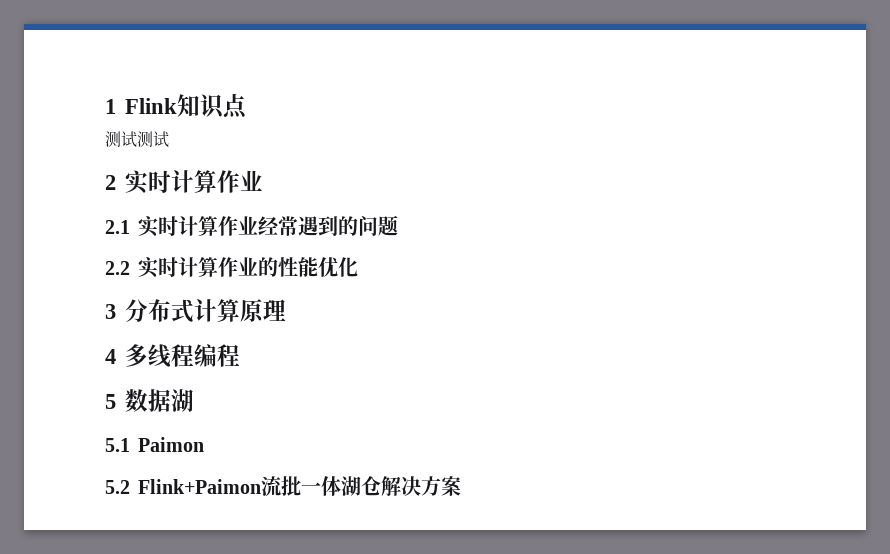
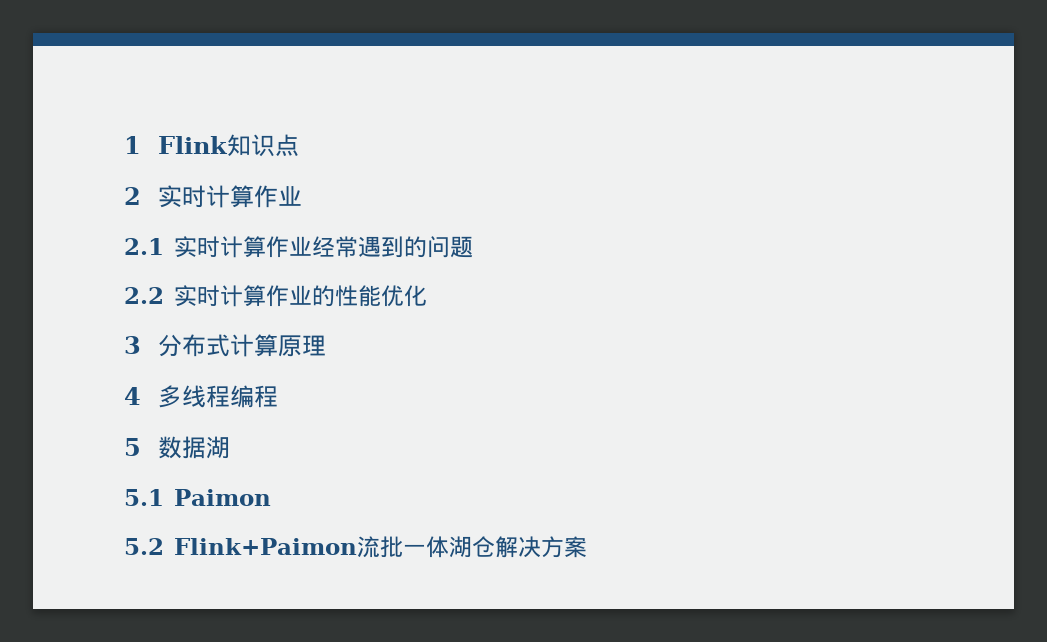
[105,131,169,147] // 测试测试 -> (299, 145) none

